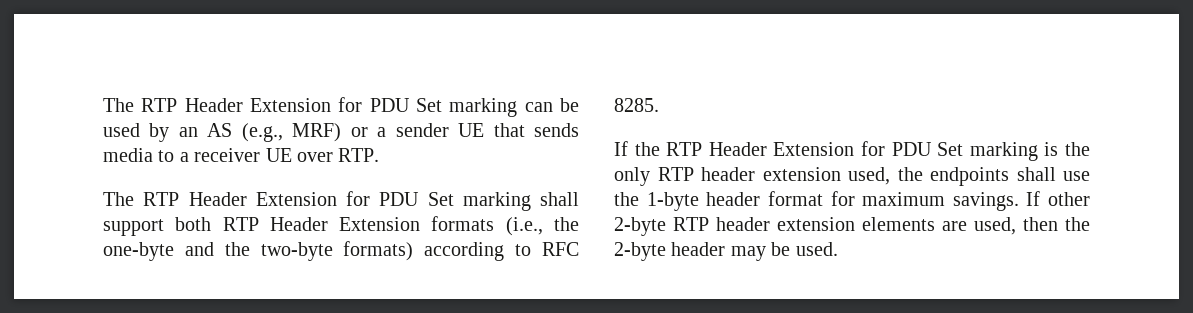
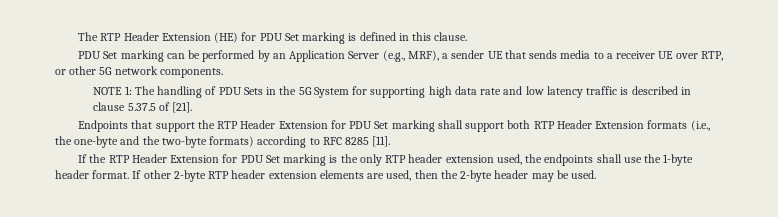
[103,97,518,117] The RTP Header Extension for PDU Set marking -> [78,32,468,44] [78,50,164,62] The RTP Header Extension (HE) for PDU Set marking is defined in this clause. // PDU Set marking
[103,123,140,137] used -> [202,50,255,62] performed
[207,123,368,142] AS (e.g., MRF) or -> [289,50,439,62] Application Server (e.g., MRF),
[338,148,380,162] [103,192,134,206] RTP. // The -> [700,51,723,61] [55,66,223,78] [93,86,691,98] [93,102,193,113] [78,120,215,132] RTP, or other 5G network components. // NOTE 1: The handling of PDU Sets in the 5G System for supporting high data rate and low latency traffic is described in clause 5.37.5 of [21]. // Endpoints that support the
[614,98,659,112] 8285. -> [345,136,391,147] 8285 [11].
[767,191,1019,211] format for maximum savings. -> [92,170,130,179] format.

